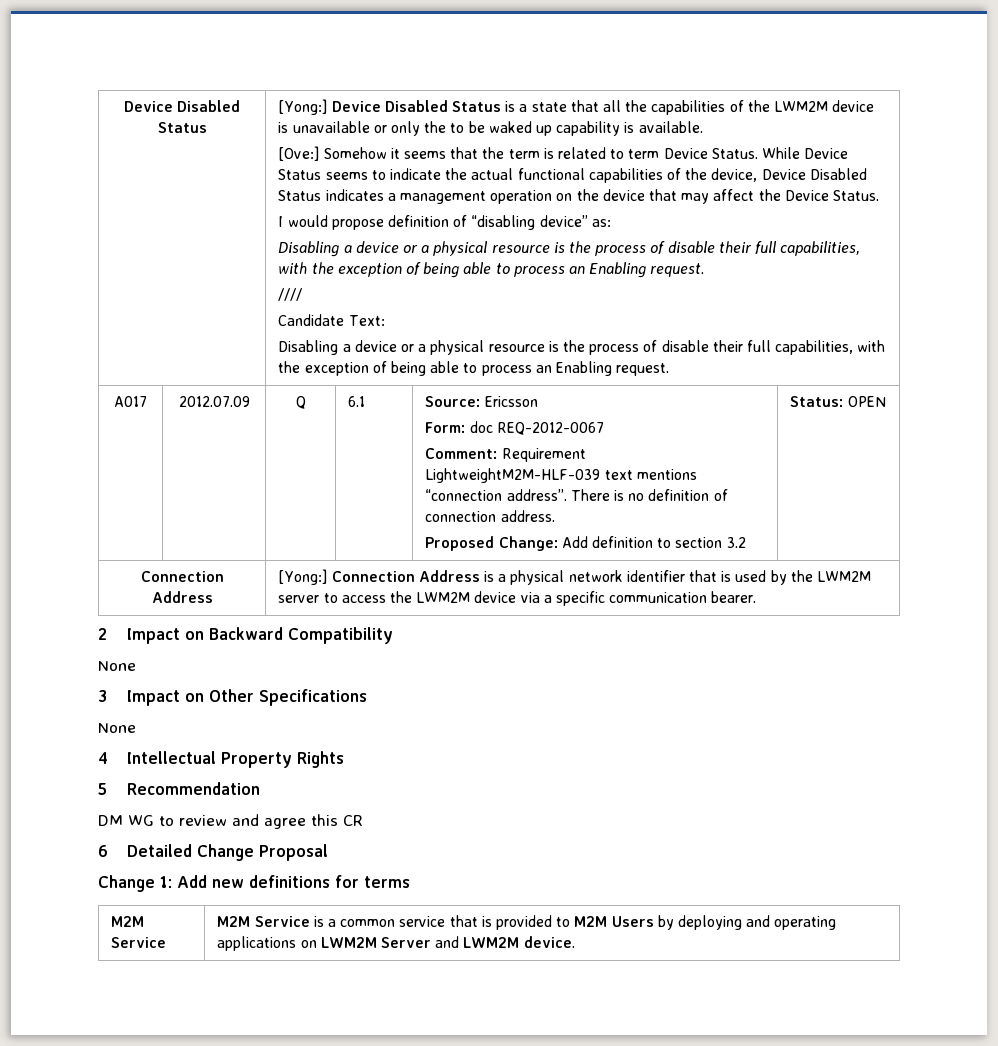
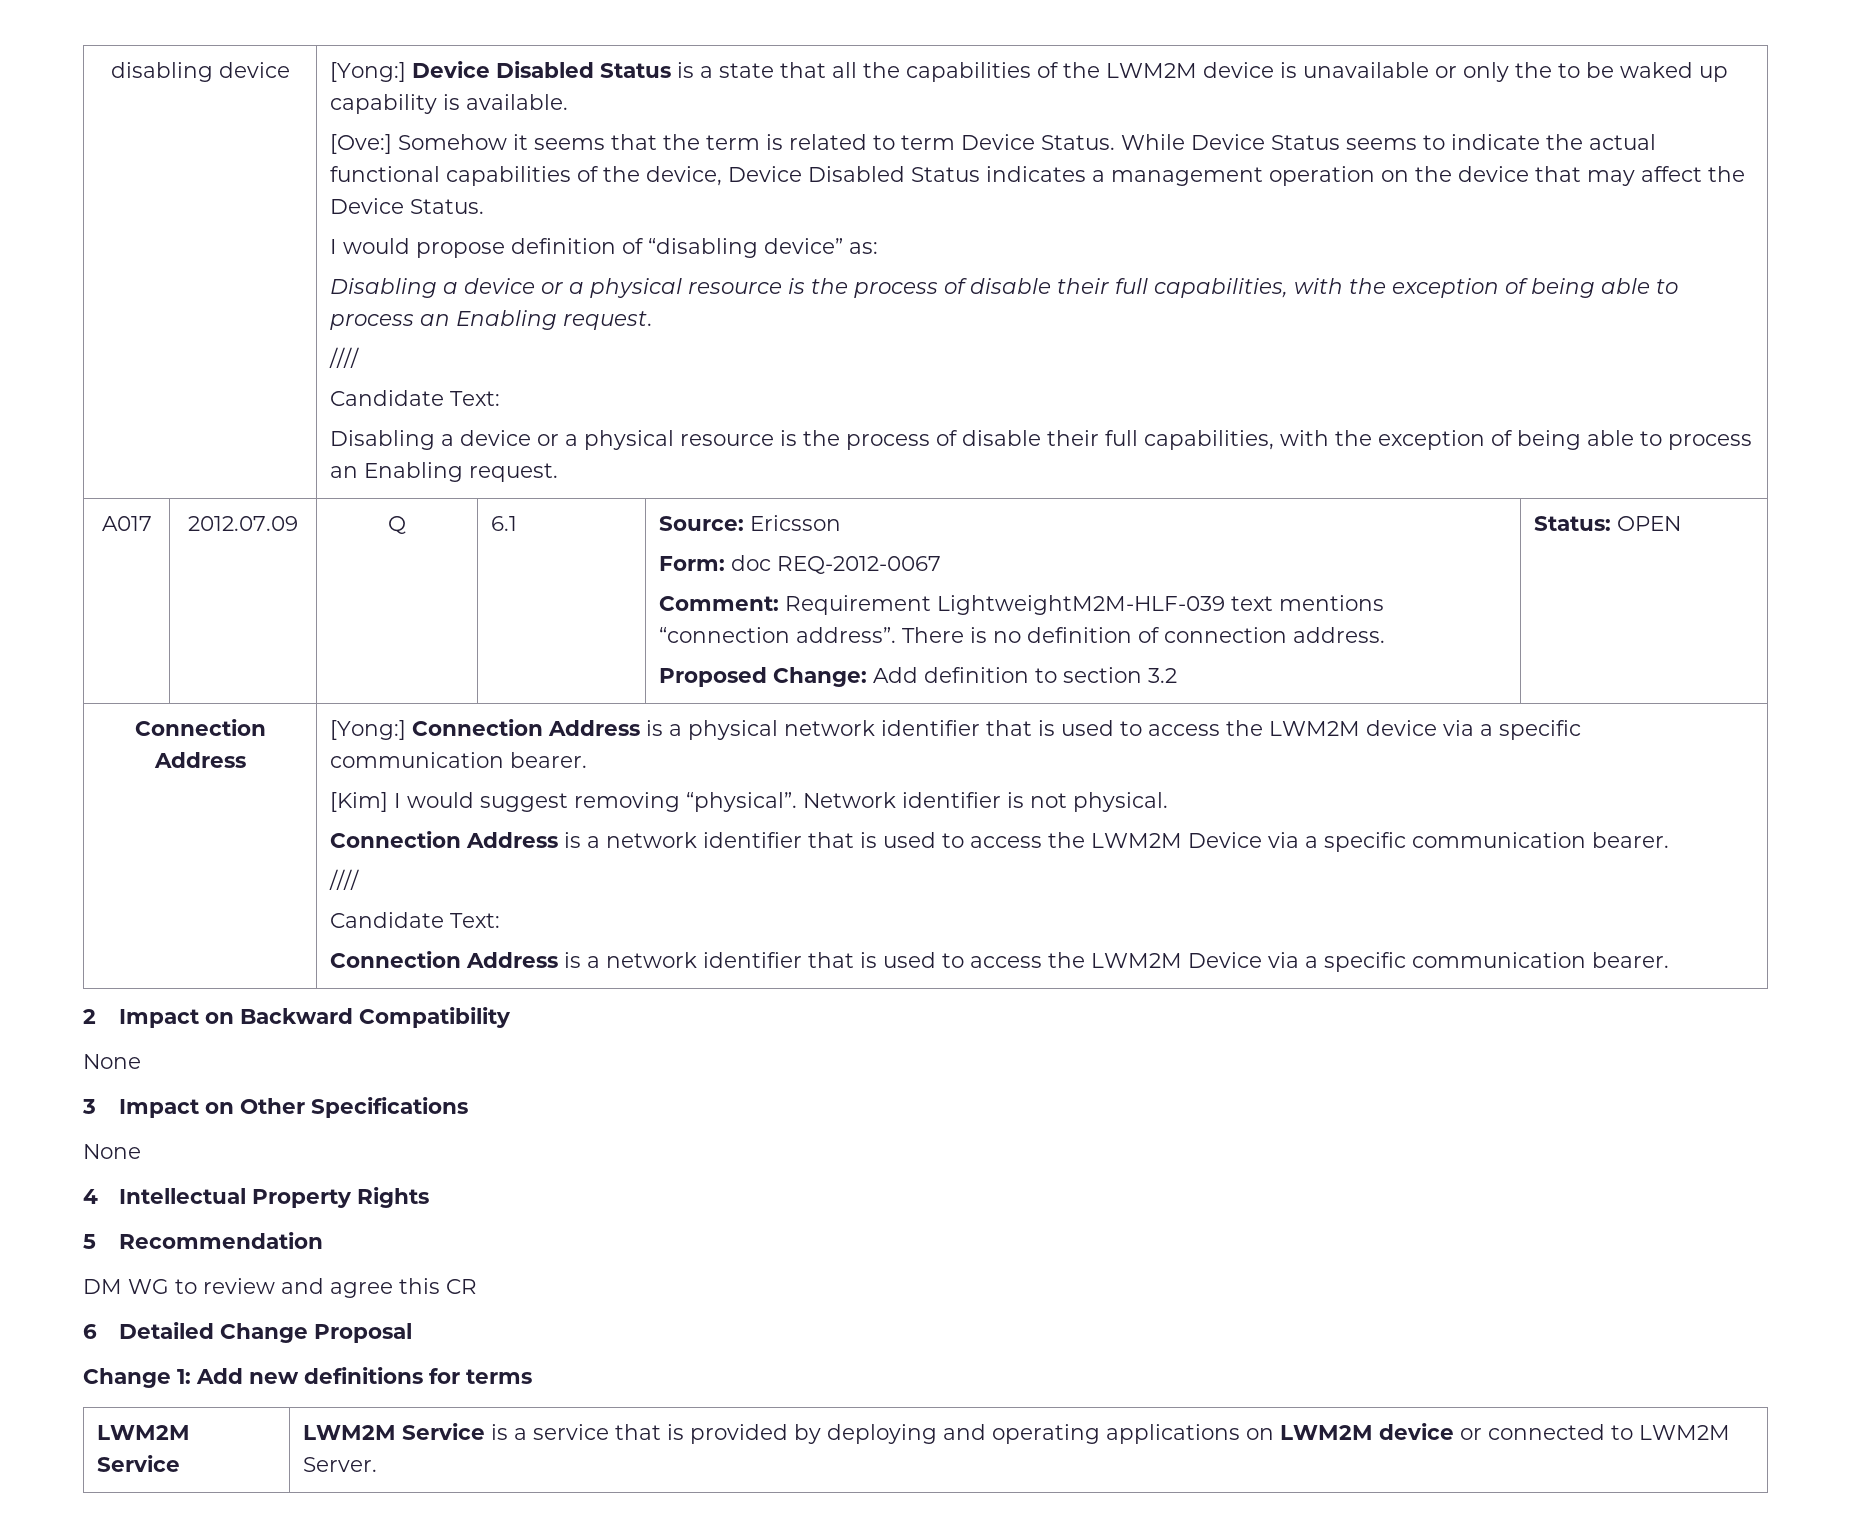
[123,100,241,112] [157,122,207,133] Device Disabled Status -> [110,62,290,82] disabling device
[770,570,871,585] [278,595,320,603] by the LWM2M server -> (1115, 728) none
(757, 597) none -> [330,792,1169,812] [330,831,1670,852] [329,869,360,890] [330,912,501,928] [330,951,1670,972] // [Kim] I would suggest removing “physical”. Network identifier is not physical. // Connection Address is a network identifier that is used to access the LWM2M Device via a specific communication bearer. // //// // Candidate Text: // Connection Address is a network identifier that is used to access the LWM2M Device via a specific communication bearer.
[111,916,145,927] M2M -> [97,1425,191,1440] LWM2M
[217,916,251,927] M2M -> [303,1425,397,1440] LWM2M
[340,919,396,927] common -> (528, 1434) none
[556,916,654,927] to M2M Users -> (789, 1434) none
[381,936,575,948] Server and LWM2M device. -> [1379,1423,1731,1440] [303,1457,378,1472] device or connected to LWM2M Server.

